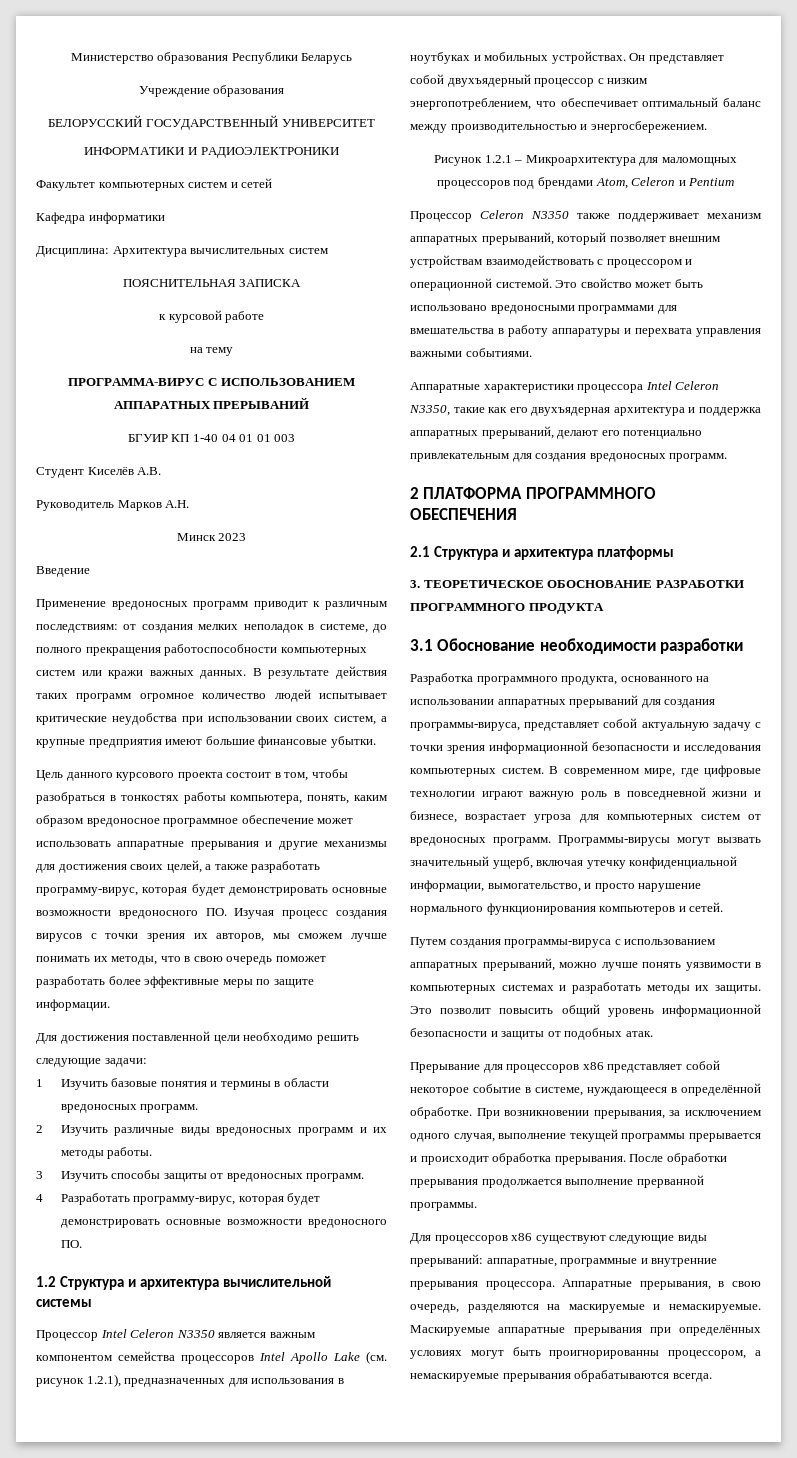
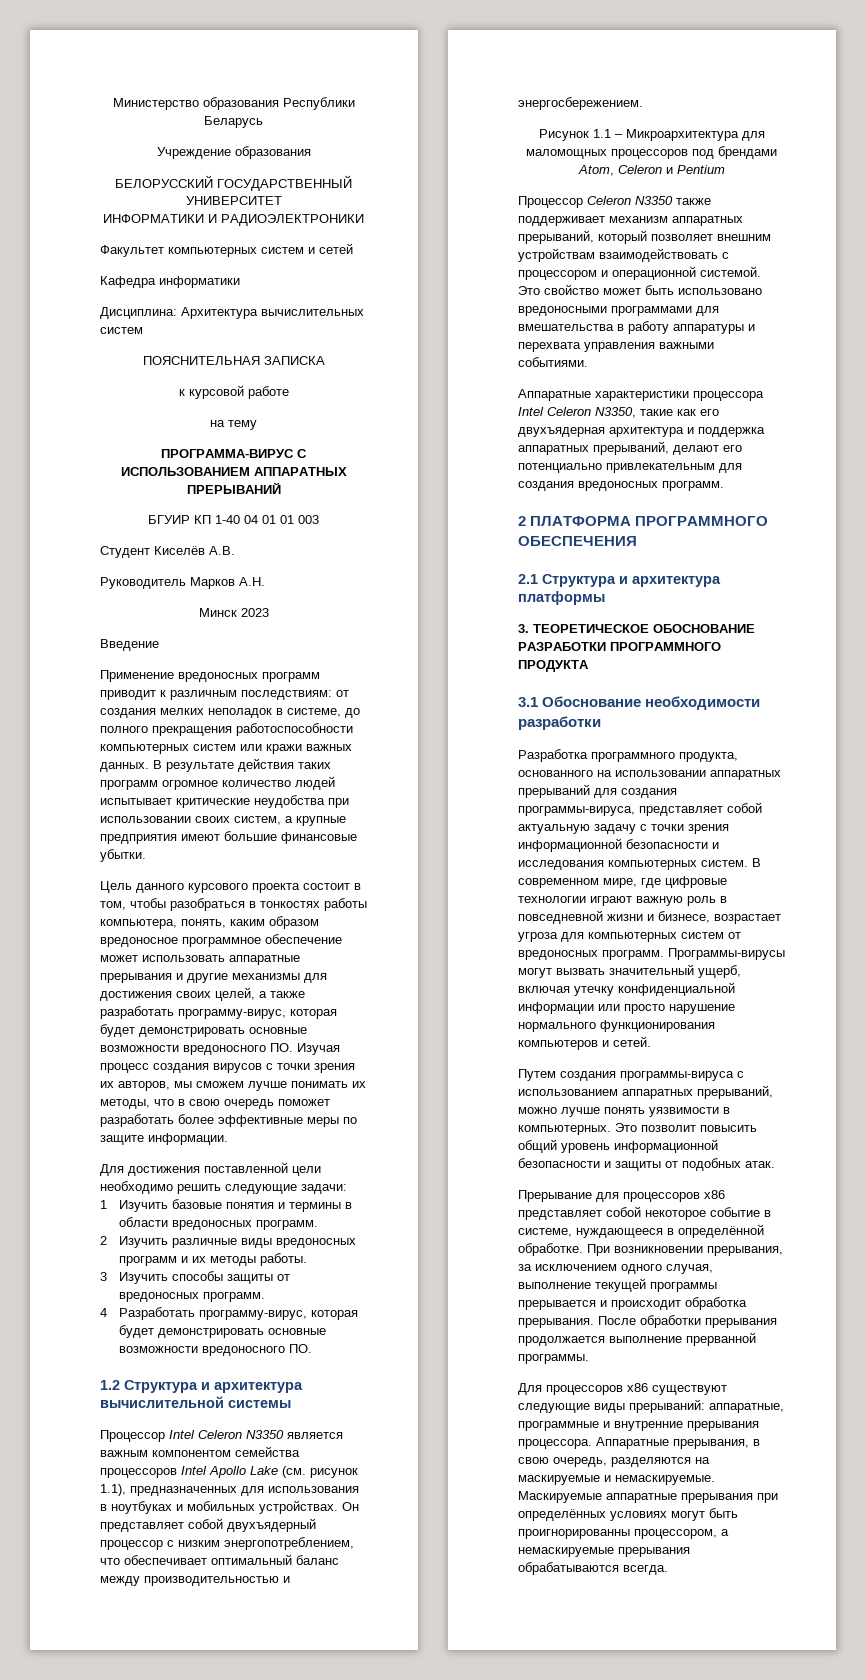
[86,1374,121,1387] 1.2.1), -> [100,1484,126,1496] 1.1),
[484,155,512,163] 1.2.1 -> [592,129,611,138] 1.1
[410,880,592,892] информации, вымогательство, и -> [518,1002,620,1014] информации или
[410,982,761,994] компьютерных системах и разработать методы их защиты. -> [518,1125,611,1135] компьютерных.

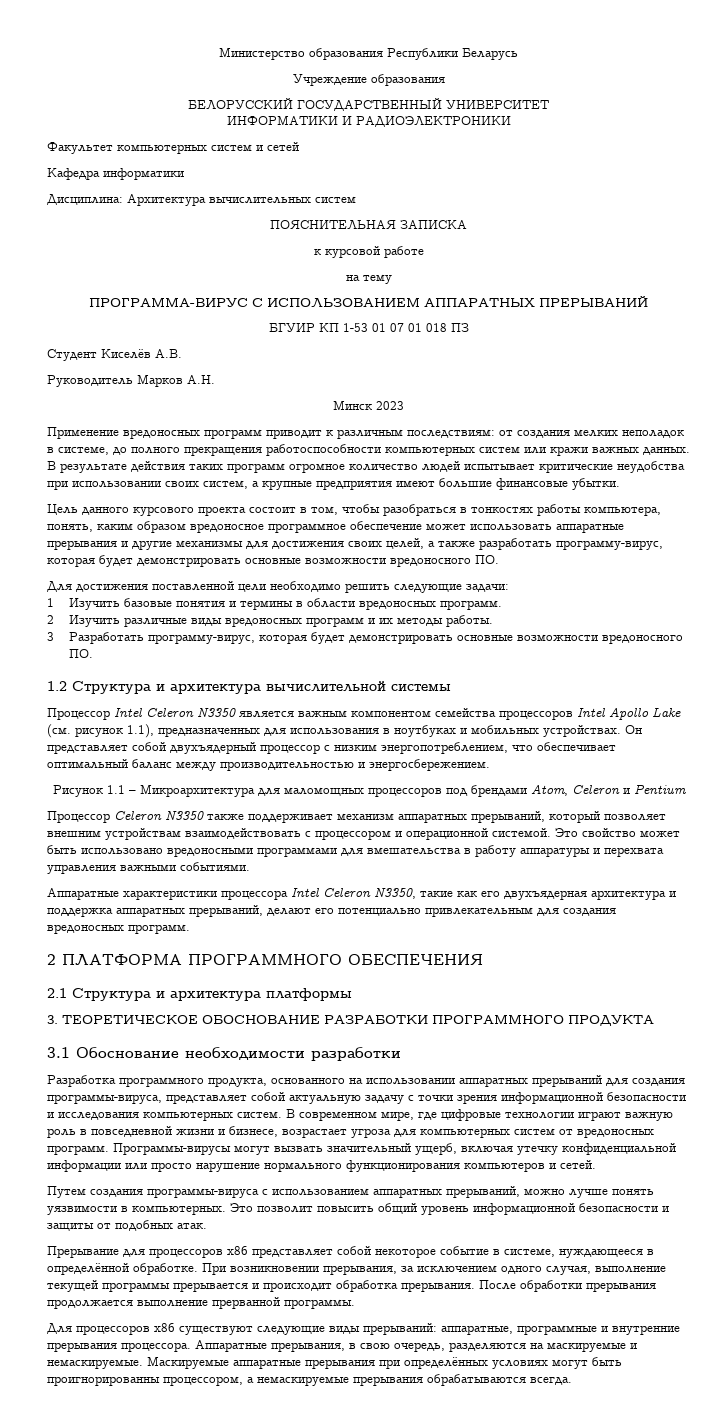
[215,515,319,524] 1-40 04 01 01 003 -> [342,323,469,332] 1-53 01 07 01 018 ПЗ
[100,639,159,651] // Введение -> (404, 405) none
[297,1043,340,1055] [100,1063,355,1073] [100,1081,366,1091] [100,1099,330,1109] [100,1114,357,1127] [100,1133,228,1145] Изучая процесс создания вирусов с точки зрения их авторов, мы сможем лучше понимать их методы, что в свою очередь поможет разработать более эффективные меры по защите информации. -> (499, 559) none
[119,1271,291,1284] [119,1292,266,1302] [100,1308,107,1317] Изучить способы защиты от вредоносных программ. // 4 -> (54, 636) none

